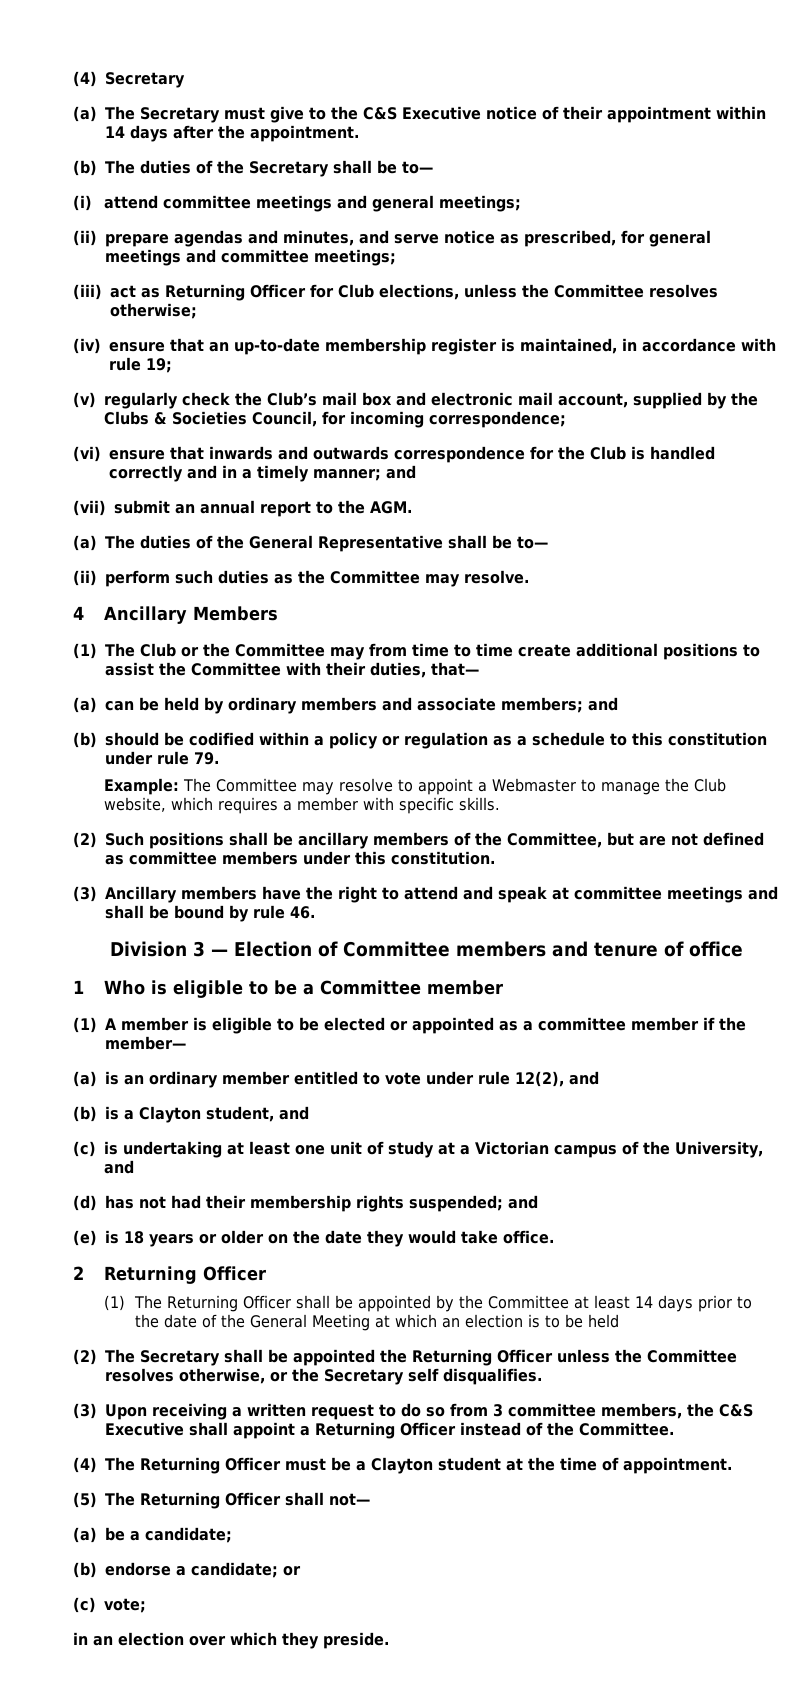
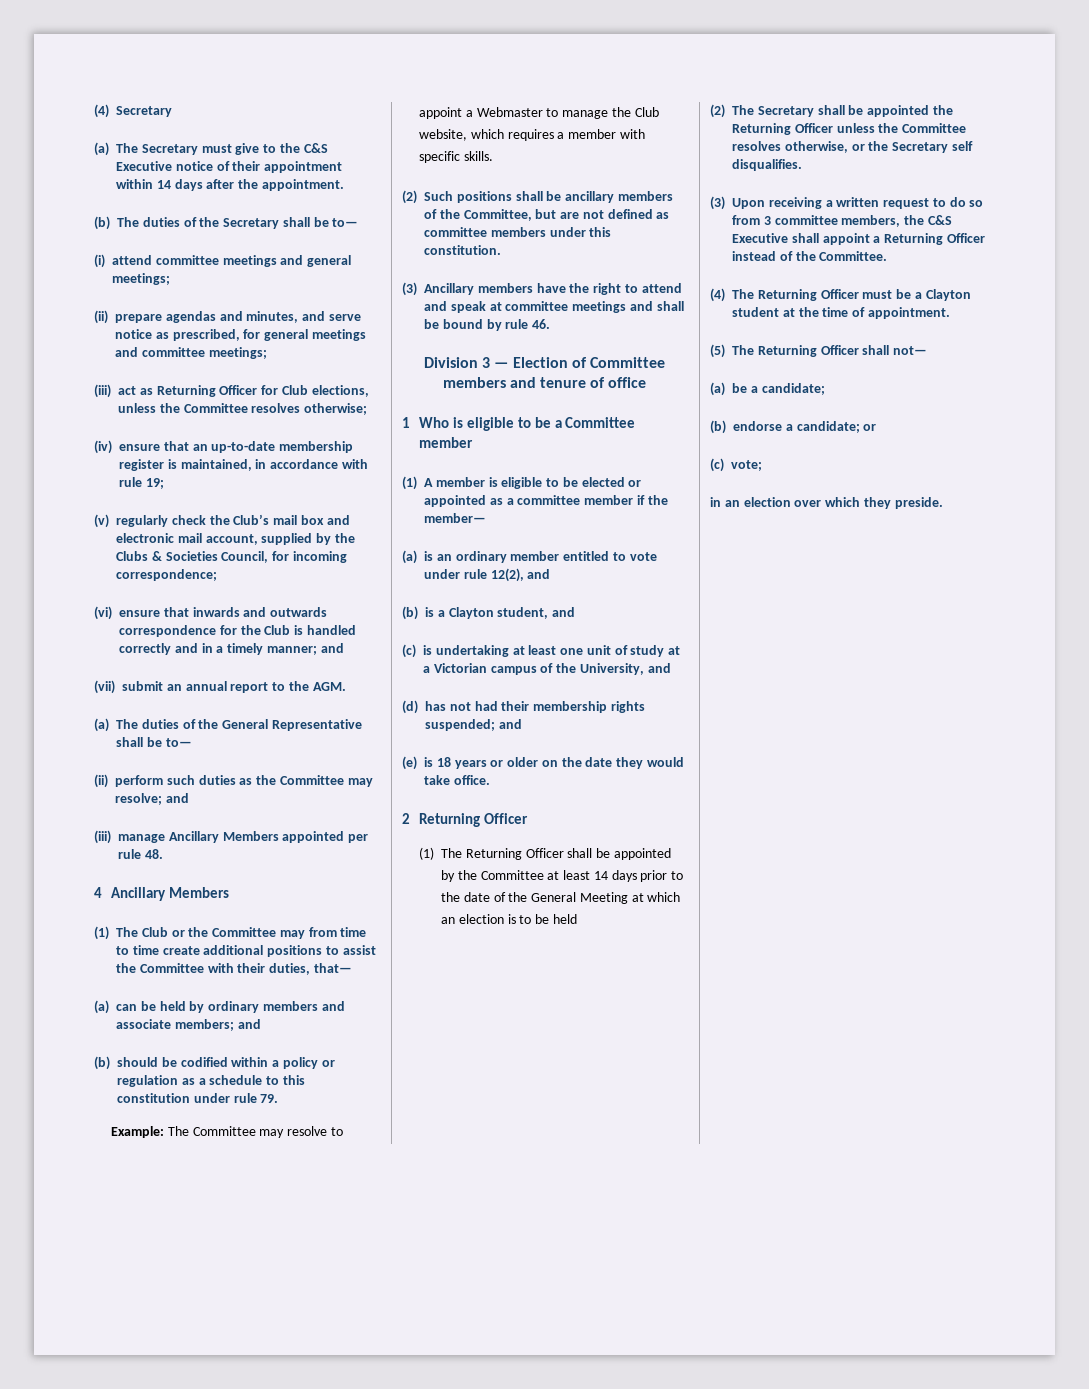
[464,570,529,584] resolve. -> [115,793,189,805] [94,830,369,844] [118,849,163,859] resolve; and // (iii) manage Ancillary Members appointed per rule 48.

